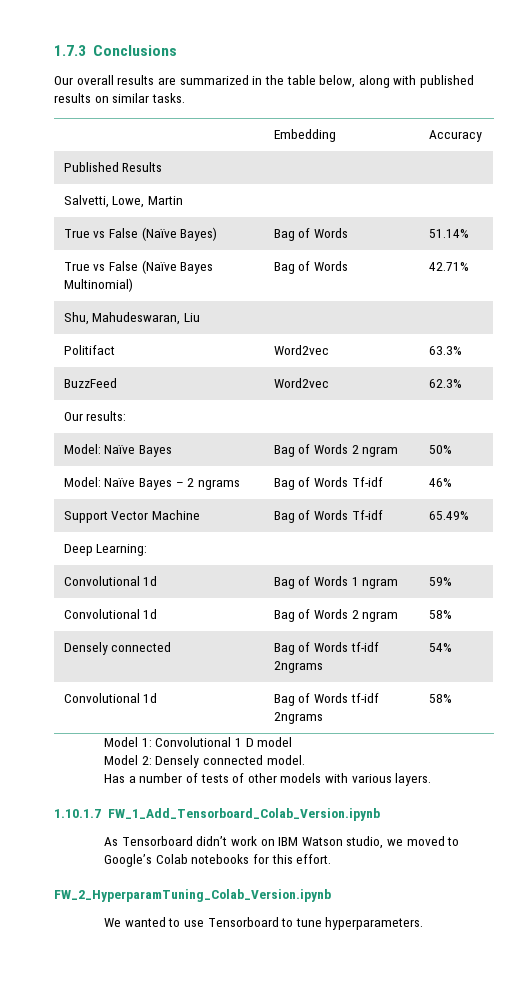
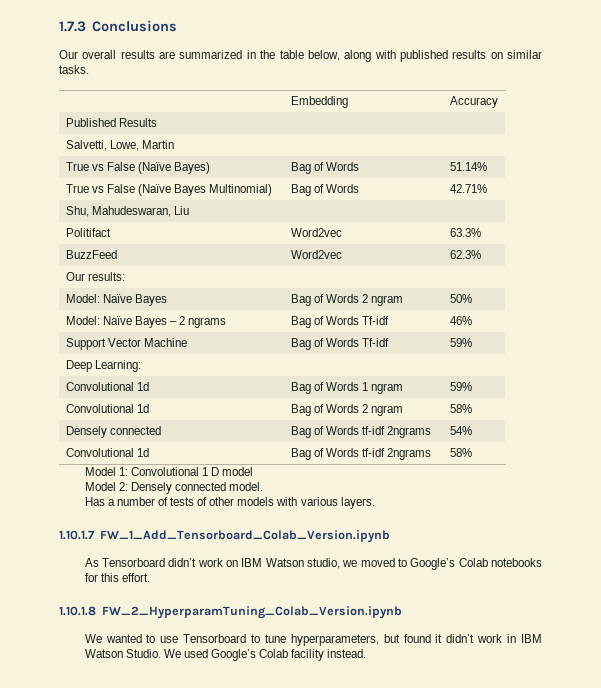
[428,511,469,520] 65.49% -> [449,338,472,347] 59%
(332, 859) none -> [59,606,96,616] 1.10.1.8
[325,917,424,930] hyperparameters. -> [290,634,543,646] [84,649,367,661] hyperparameters, but found it didn’t work in IBM Watson Studio. We used Google’s Colab facility instead.

